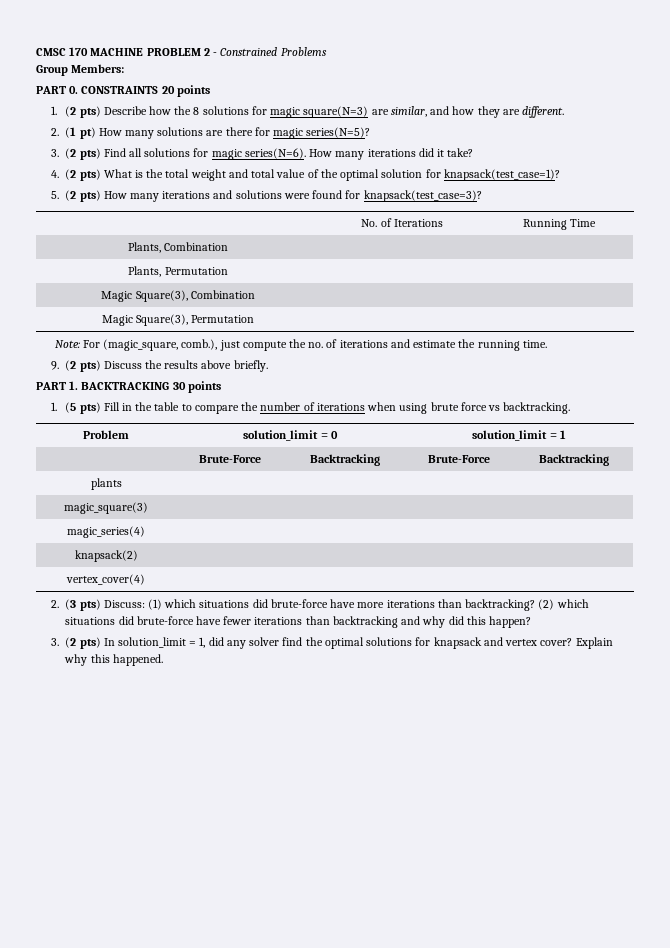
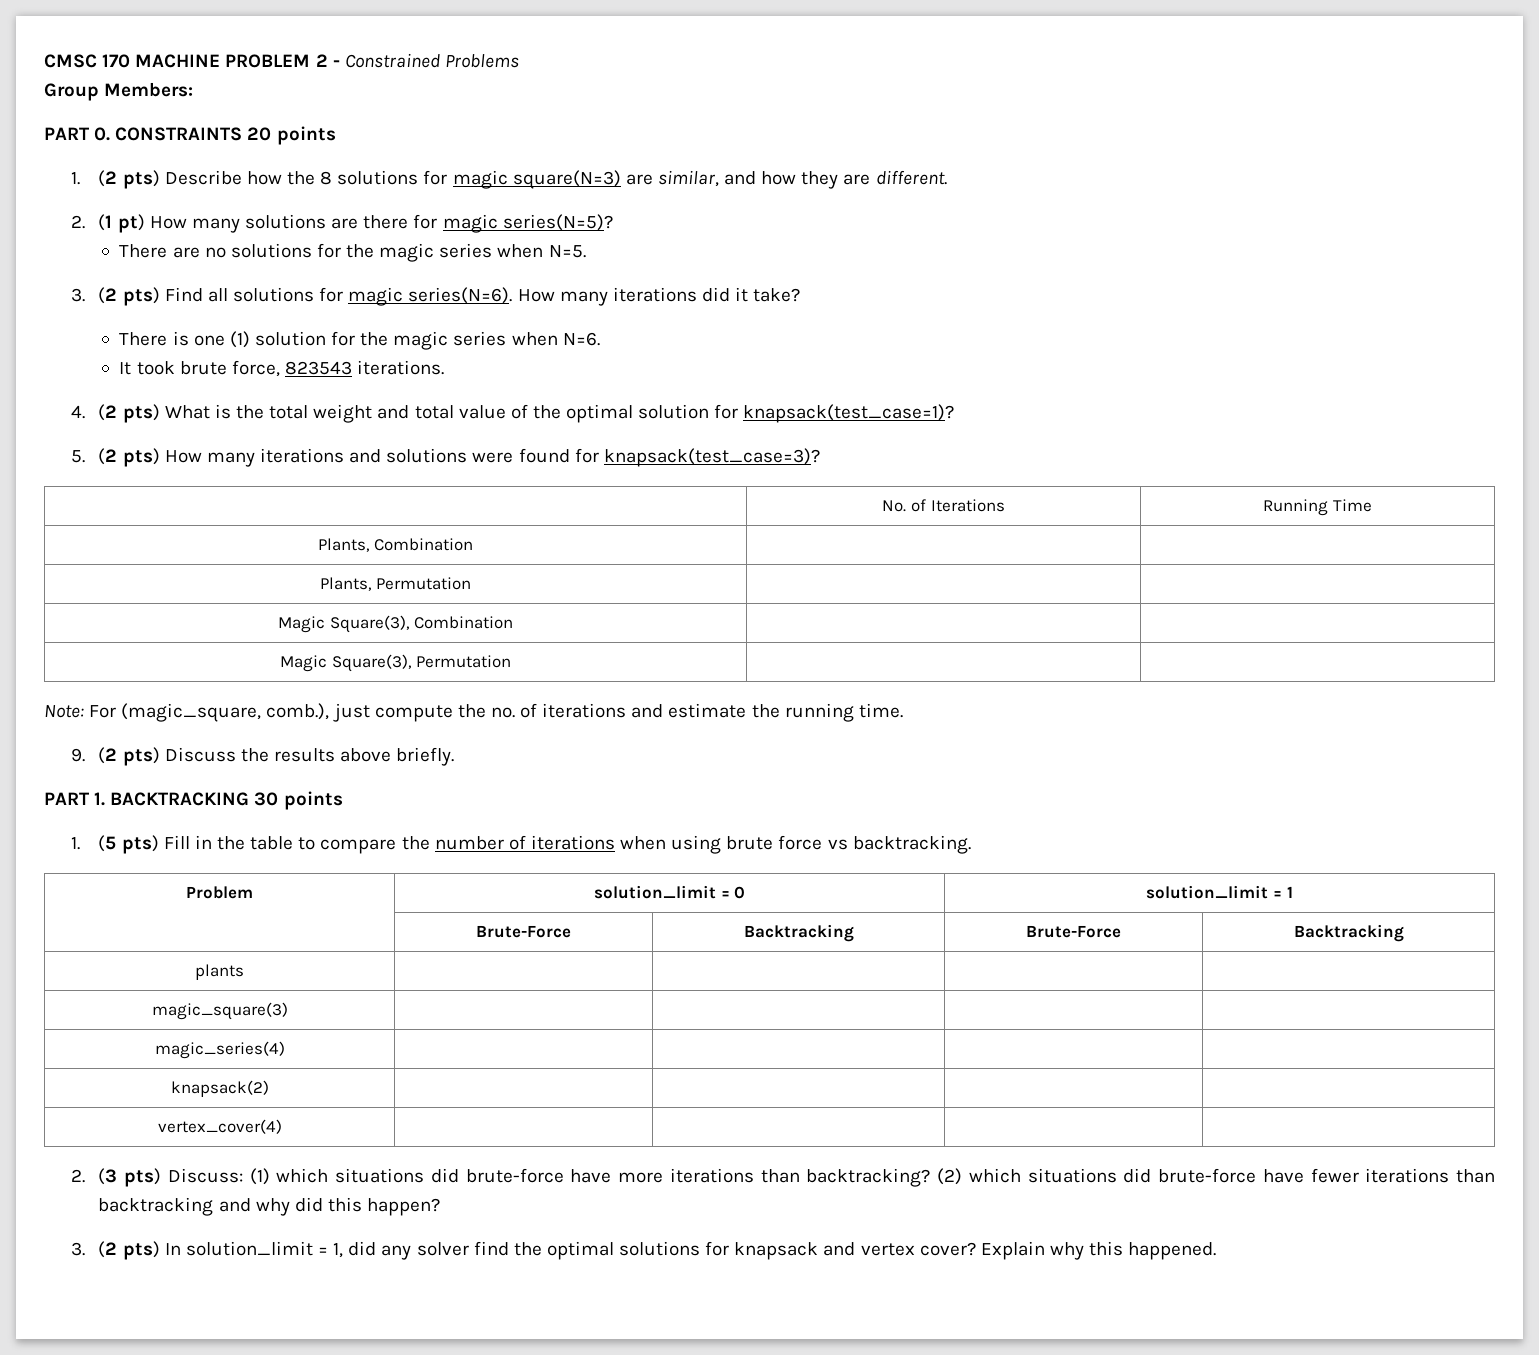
(371, 132) none -> [119,243,586,262] // There are no solutions for the magic series when N=5.
(474, 152) none -> [119,331,600,350] [119,360,445,377] // There is one (1) solution for the magic series when N=6. // It took brute force, 823543 iterations.

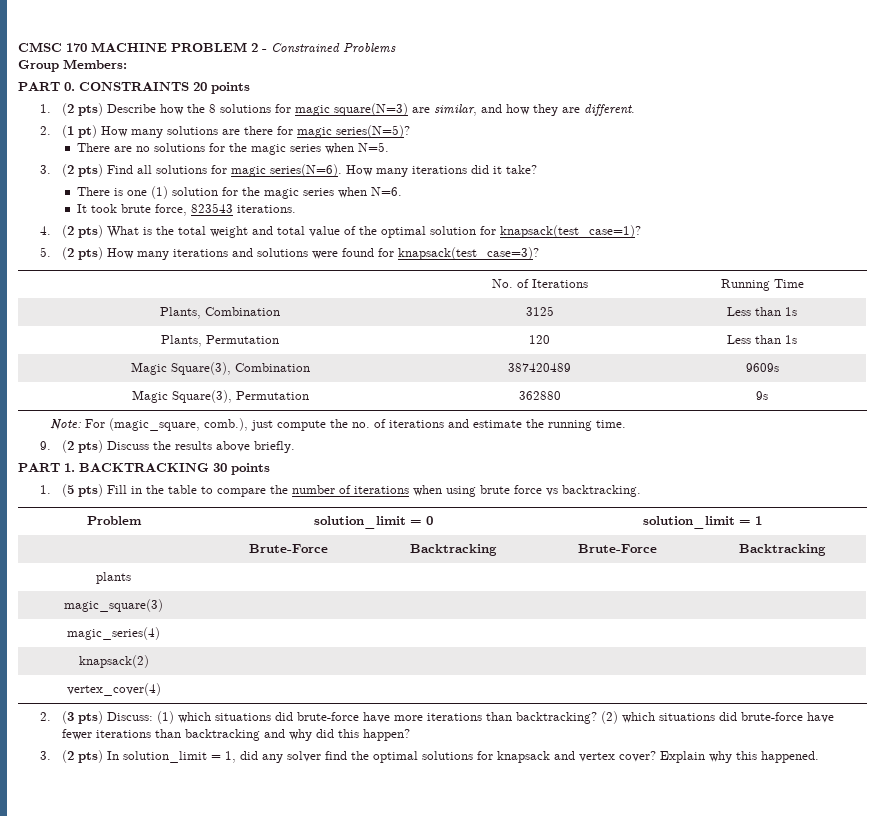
[319,577,472,591] | // Plants, Permutation | | -> [525,306,554,316] [727,307,797,316] [161,335,279,347] [529,335,550,344] [727,335,797,344] 3125 | Less than 1s // Plants, Permutation | 120 | Less than 1s
(514, 622) | -> [508,363,571,372] [745,363,779,372] 387420489 | 9609s
(512, 661) | -> [518,391,561,400] [756,391,768,400] 362880 | 9s

